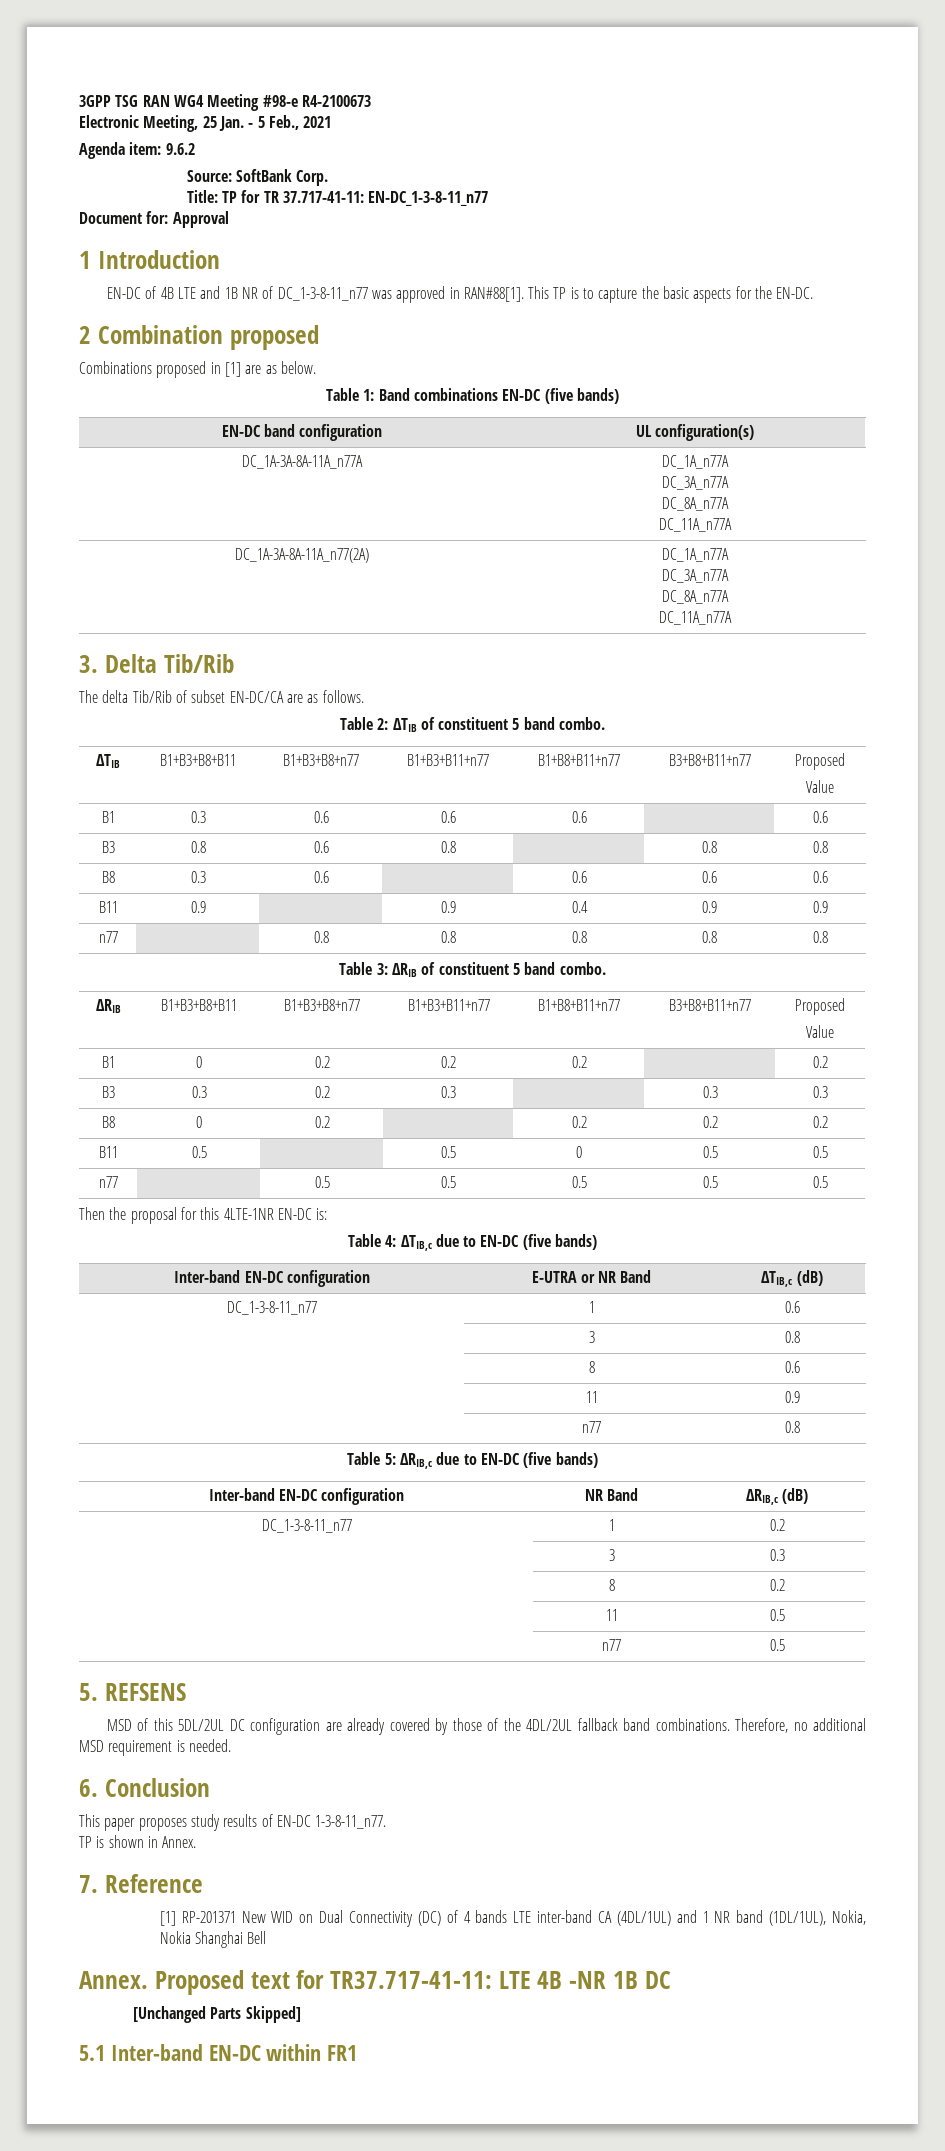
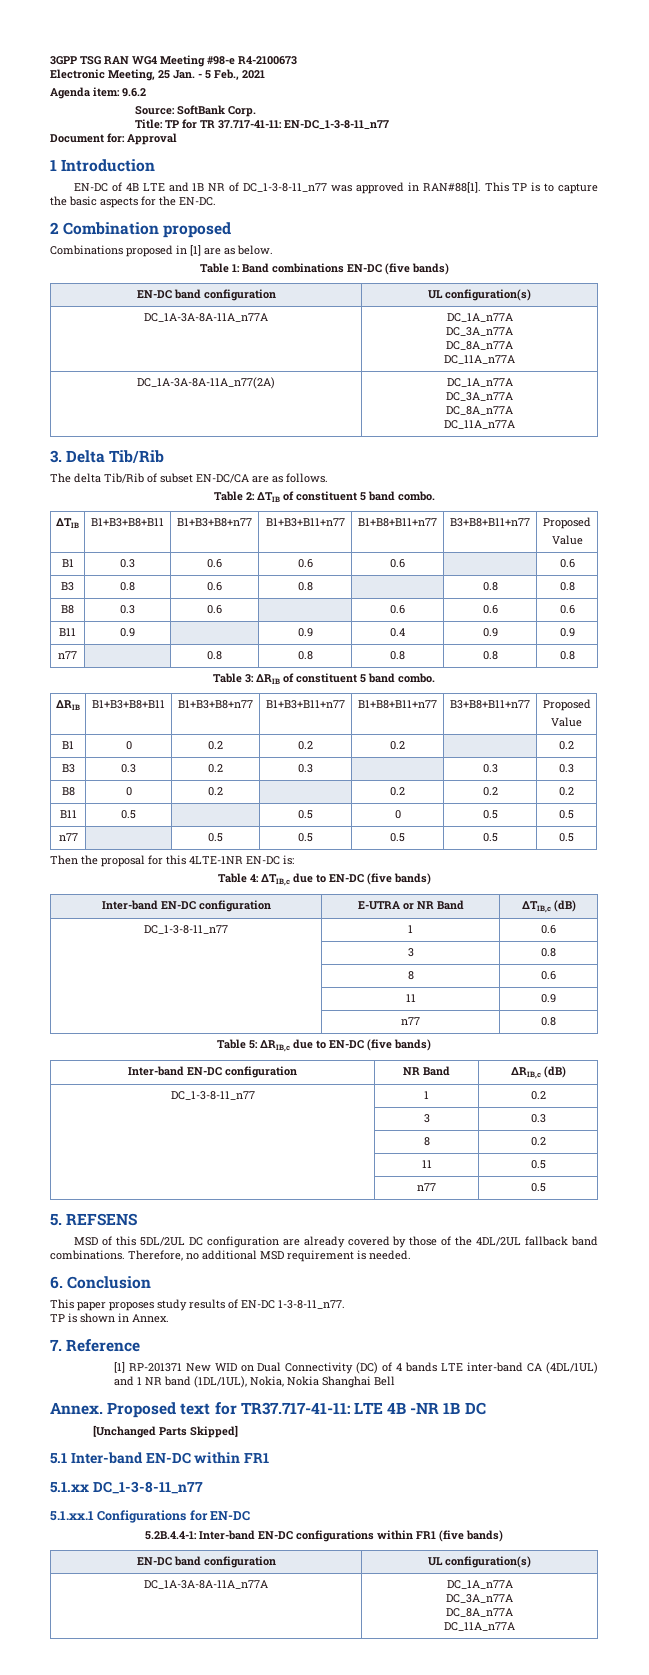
(358, 2053) none -> [50,1481,203,1494] [50,1510,251,1523] [145,1530,503,1542] [136,1556,276,1568] [428,1556,531,1568] [144,1580,268,1589] [446,1580,513,1589] [446,1594,513,1603] [446,1608,513,1617] [444,1622,515,1631] // 5.1.xx DC_1-3-8-11_n77 // 5.1.xx.1 Configurations for EN-DC // 5.2B.4.4-1: Inter-band EN-DC configurations within FR1 (five bands) // EN-DC band configuration | UL configuration(s) // DC_1A-3A-8A-11A_n77A | DC_1A_n77A // DC_3A_n77A // DC_8A_n77A // DC_11A_n77A

